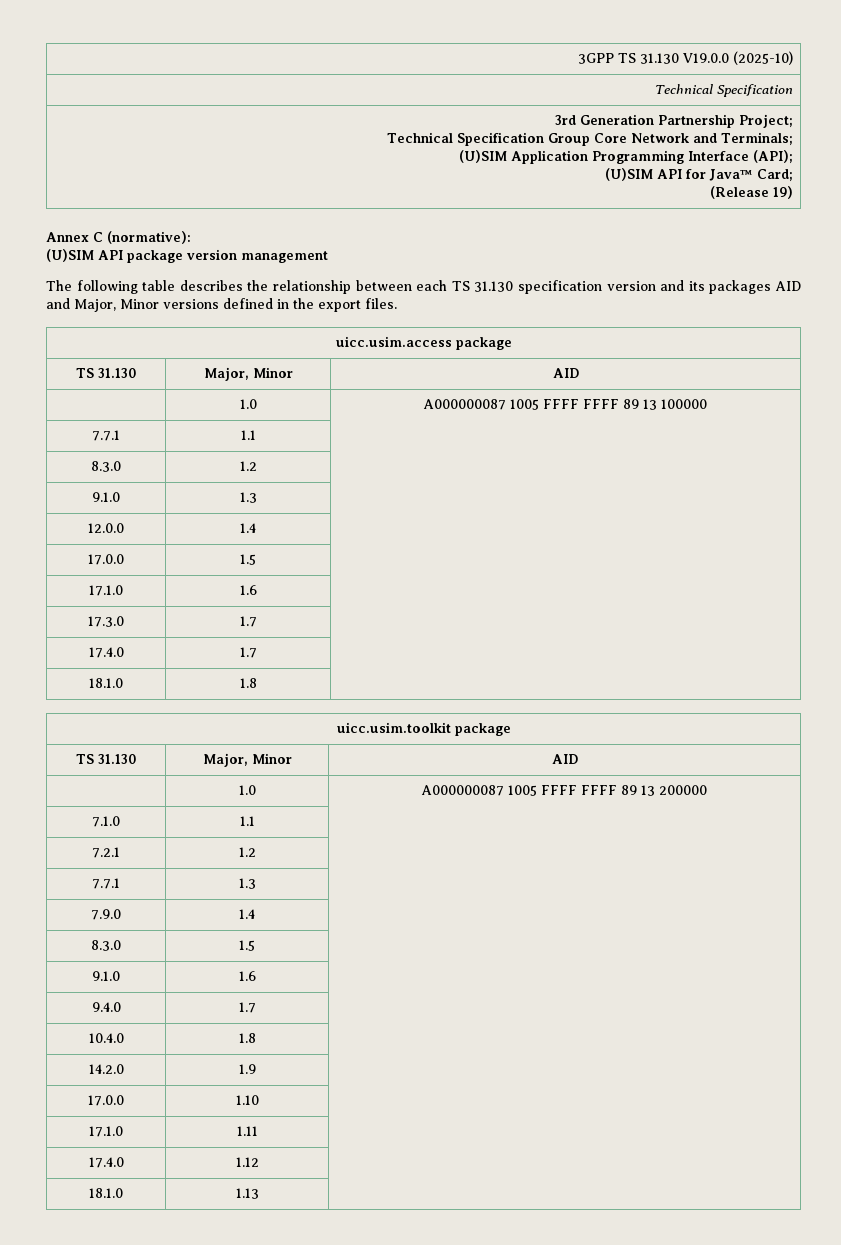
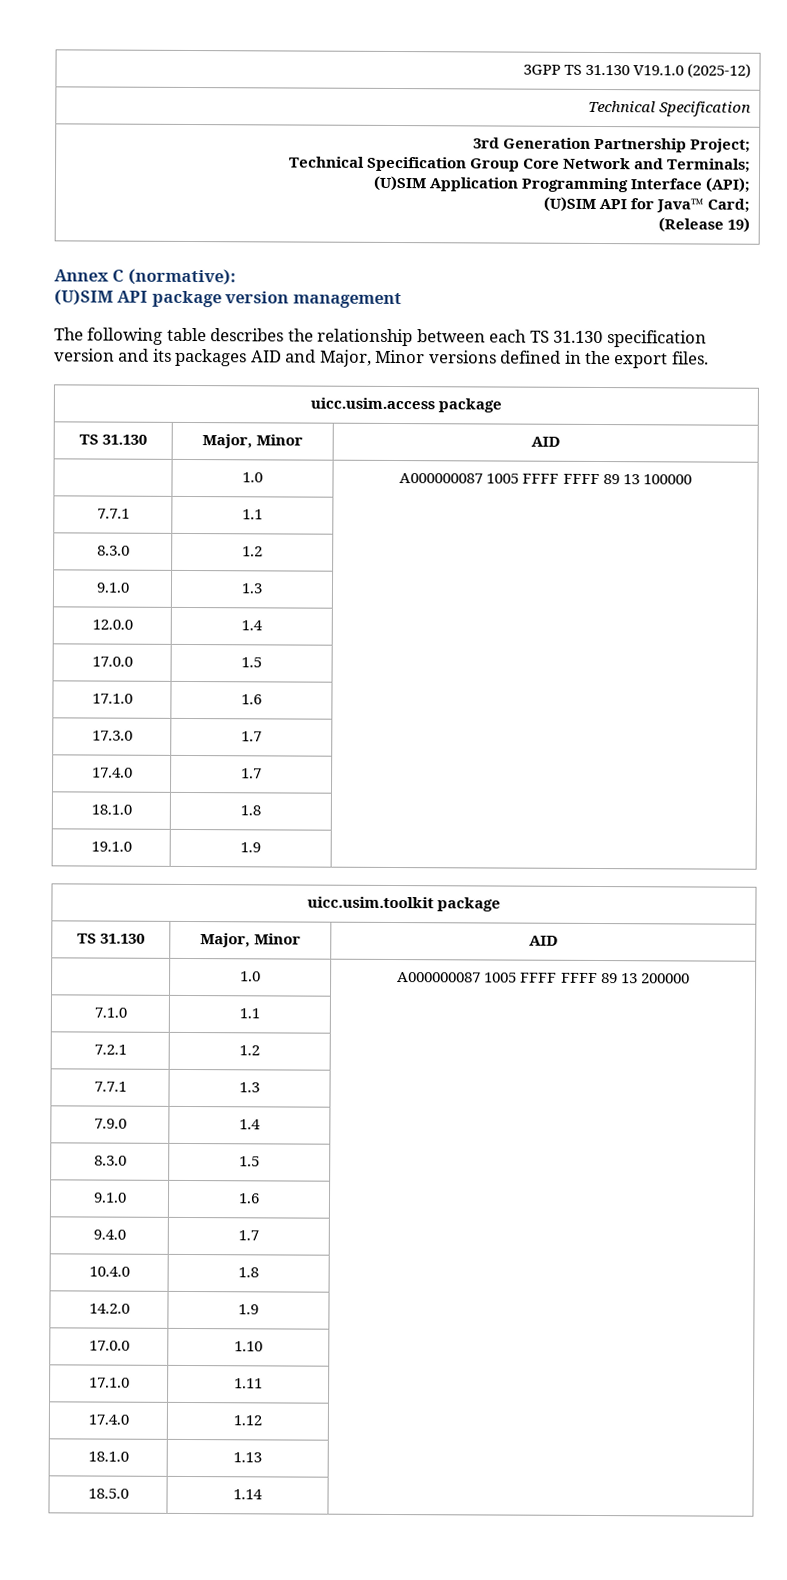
[683,51,794,65] V19.0.0 (2025-10) -> [632,63,752,78] V19.1.0 (2025-12)
(257, 683) none -> [90,841,132,852] [240,842,261,853] // 19.1.0 | 1.9 |
(259, 1193) none -> [87,1488,129,1499] [233,1489,263,1500] // 18.5.0 | 1.14 |

